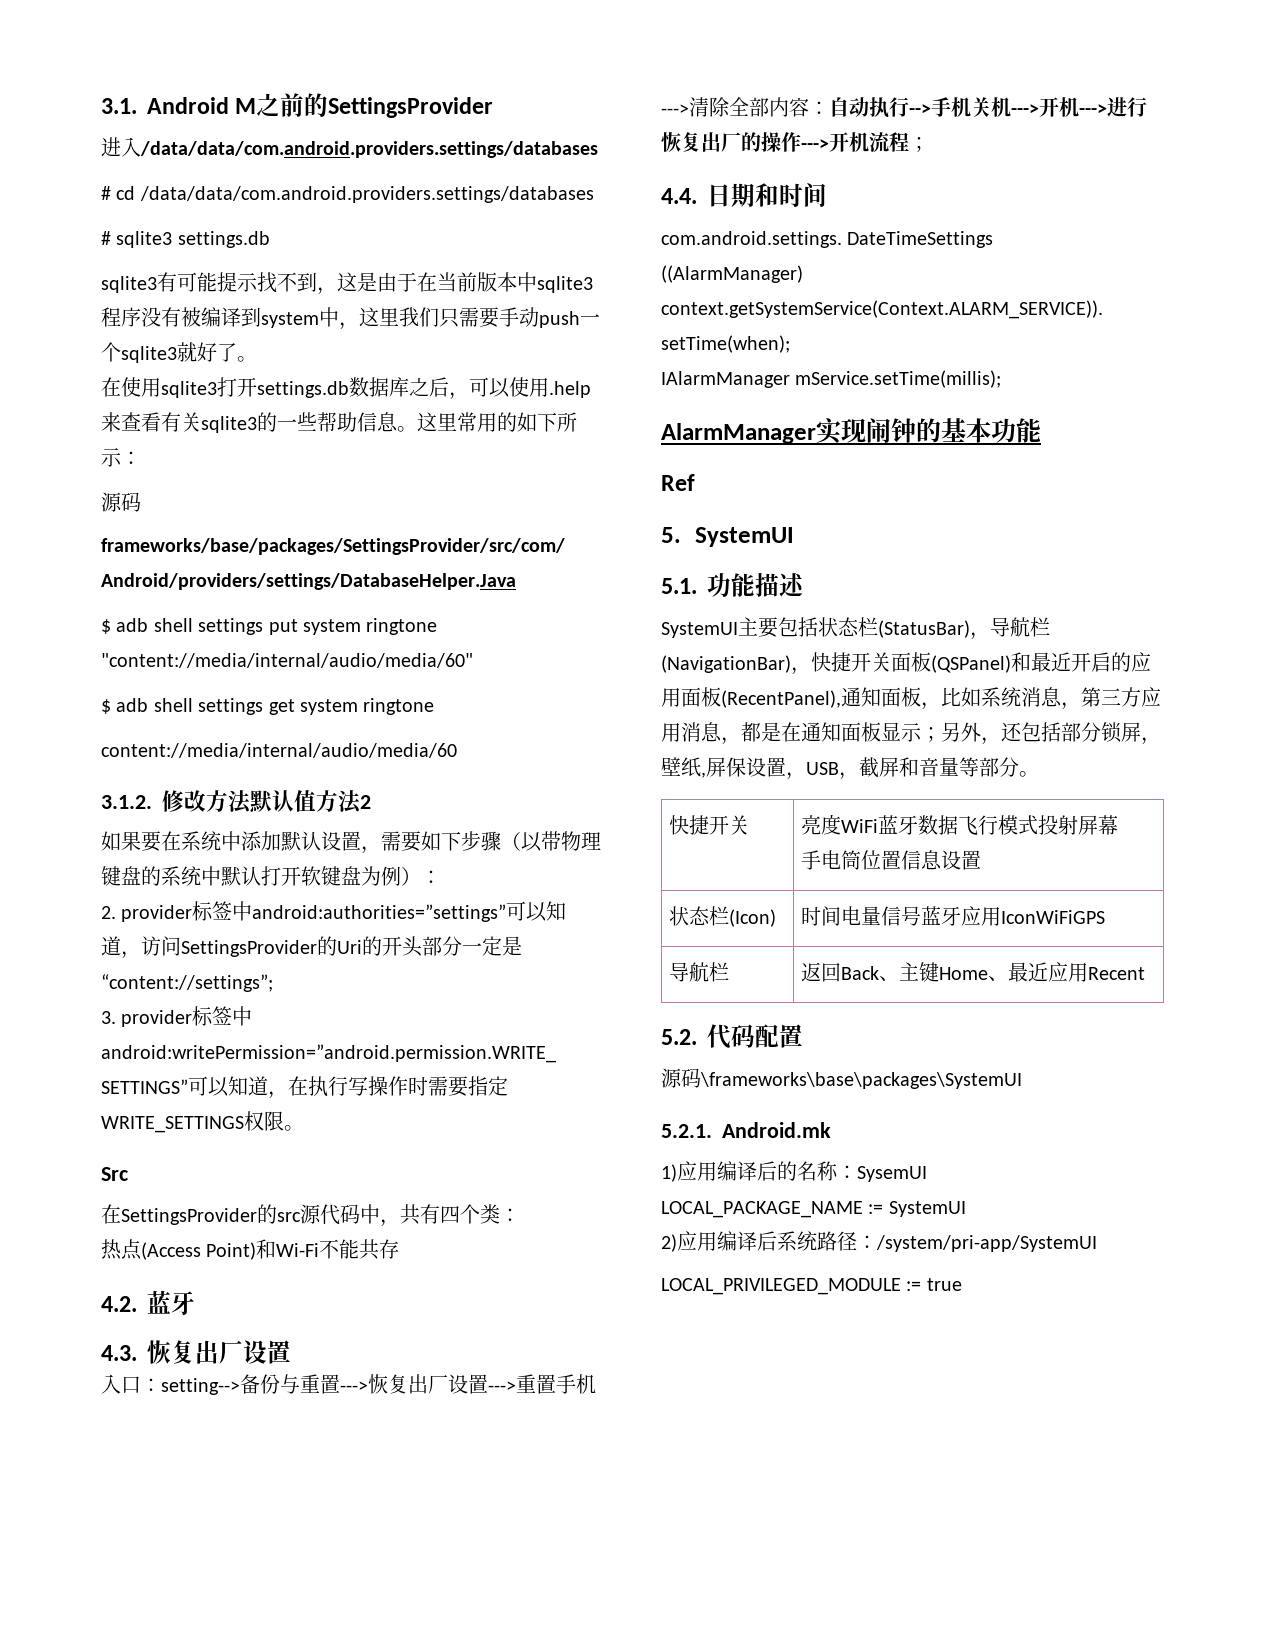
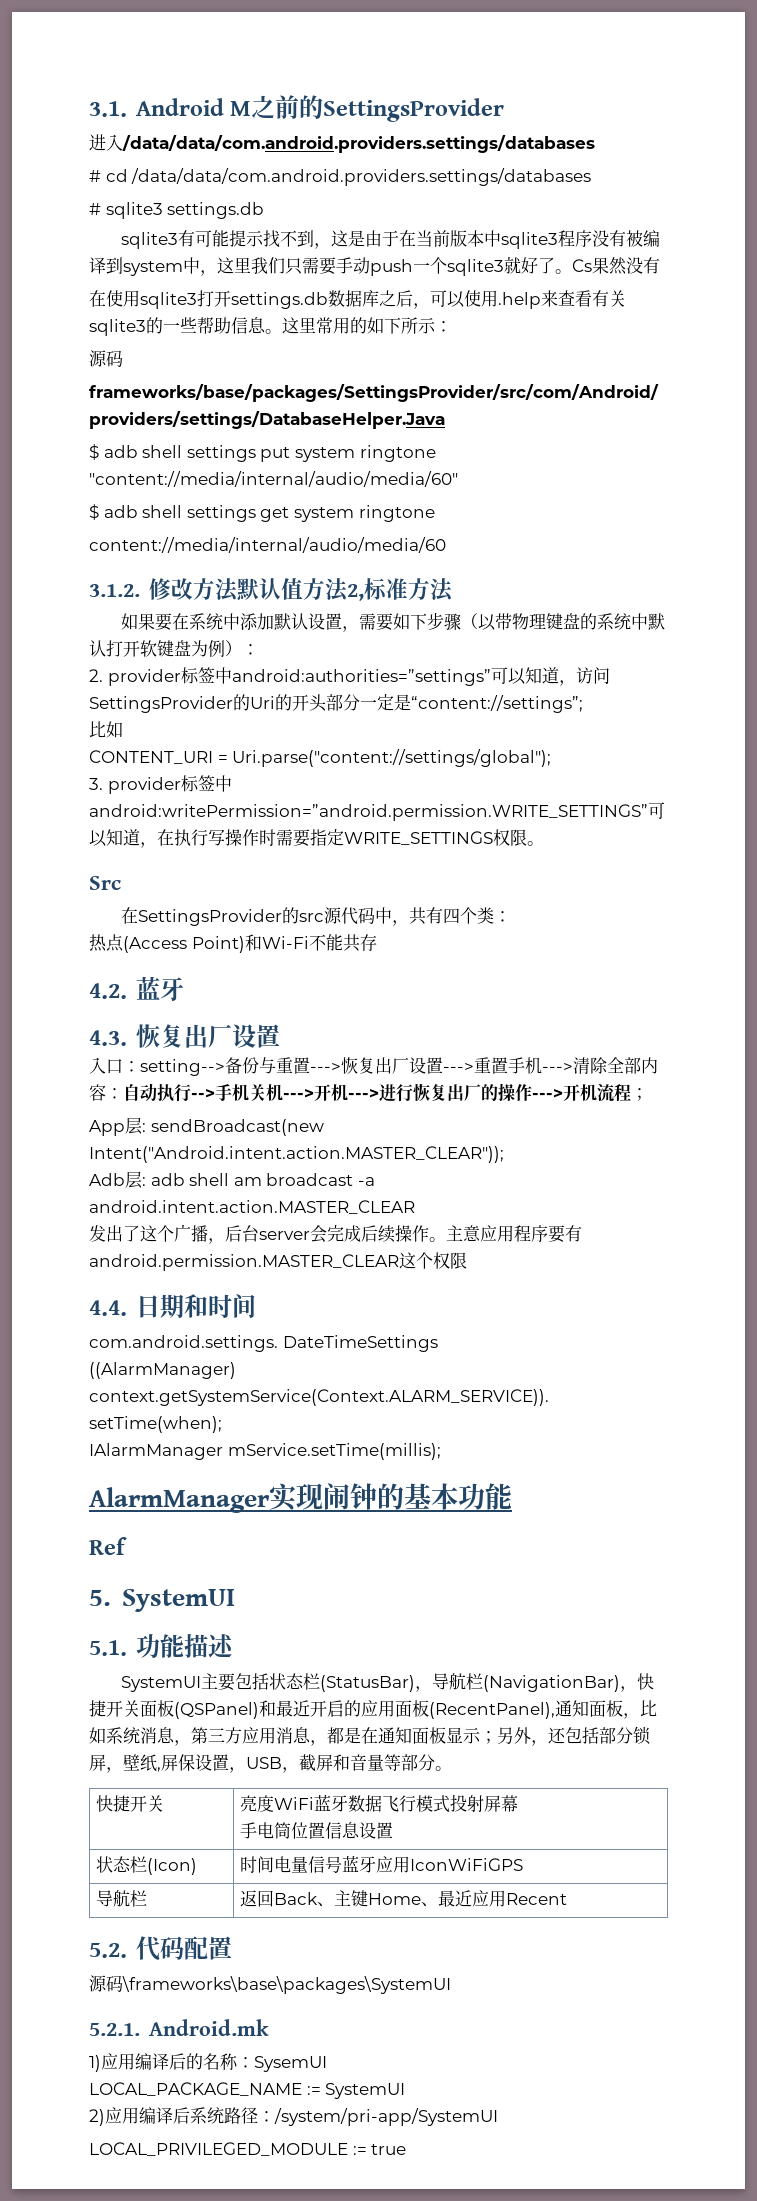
(257, 359) none -> [572,257,660,275] Cs果然没有
[360,795,371,809] 2 -> [346,578,454,602] 2,标准方法
(273, 983) none -> [89,721,123,738] [89,749,552,767] // 比如 // CONTENT_URI = Uri.parse("content://settings/global");
(929, 144) none -> [89,1117,324,1136] [89,1146,504,1163] [89,1171,375,1189] [89,1200,415,1214] [89,1224,582,1244] [89,1252,467,1271] // App层: sendBroadcast(new Intent("Android.intent.action.MASTER_CLEAR")); // Adb层: adb shell am broadcast -a android.intent.action.MASTER_CLEAR // 发出了这个广播，后台server会完成后续操作。主意应用程序要有android.permission.MASTER_CLEAR这个权限

